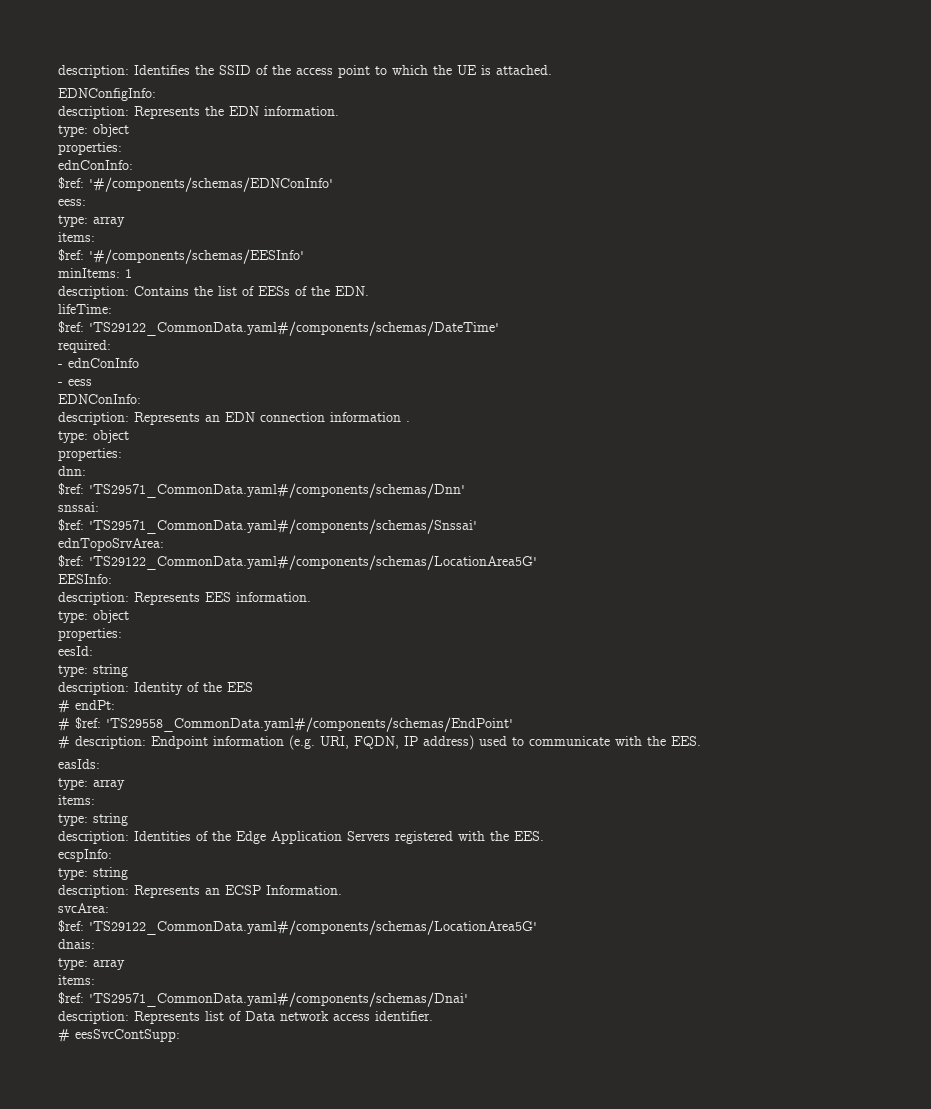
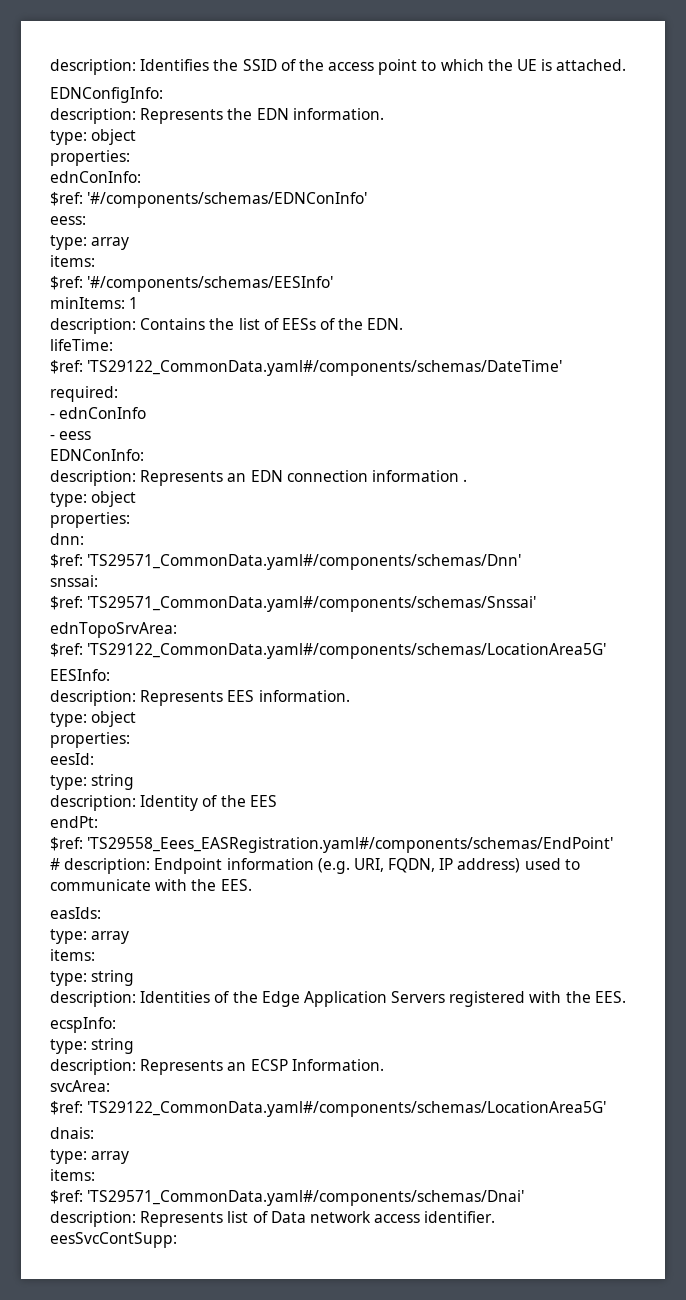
[58,700,70,713] # -> (277, 801) none
[58,717,513,732] # $ref: 'TS29558_CommonData.yaml#/components/schemas/EndPoint' -> [50,837,614,853] $ref: 'TS29558_Eees_EASRegistration.yaml#/components/schemas/EndPoint'
[58,1029,70,1042] # -> (496, 1217) none

